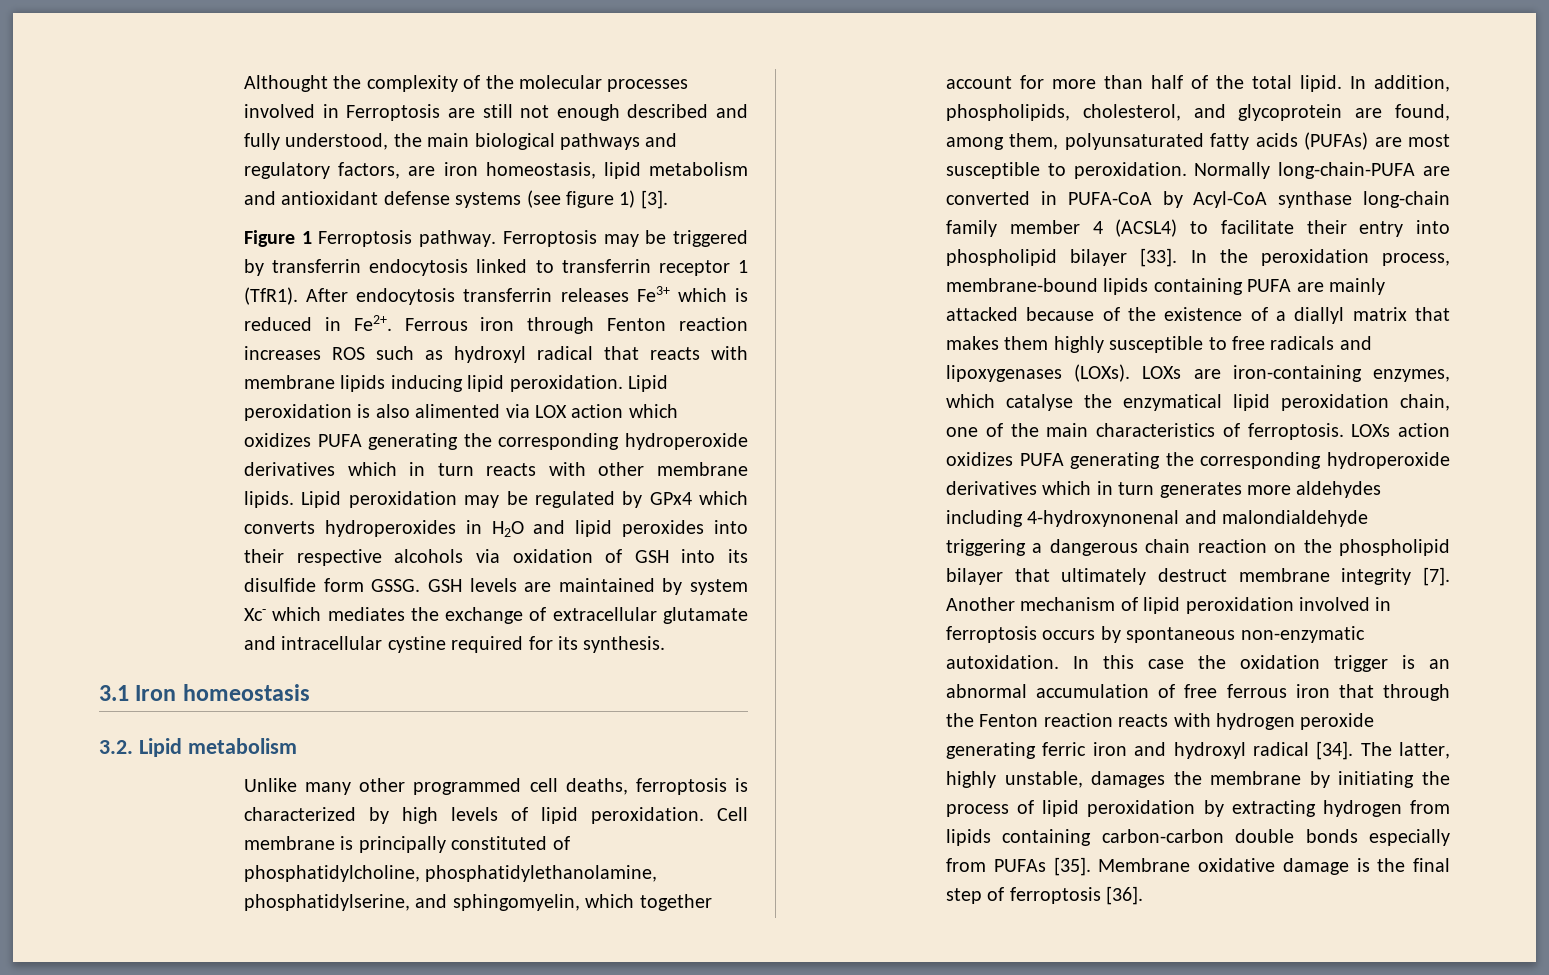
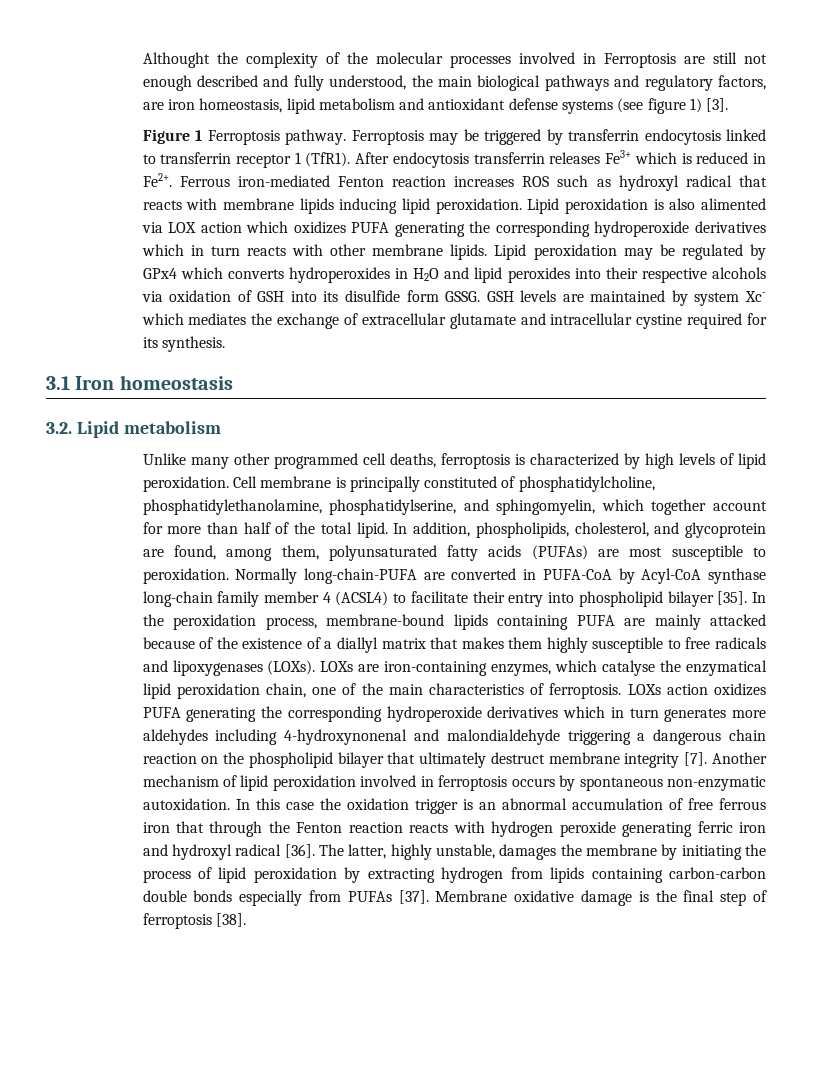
[480,317,595,334] iron through -> [237,175,330,187] iron-mediated
[1140,248,1178,267] [33]. -> [717,591,748,605] [35].
[1316,741,1354,760] [34]. -> [284,844,315,858] [36].
[1053,857,1091,876] [35]. -> [398,890,429,904] [37].
[1106,886,1144,905] [36]. -> [215,913,246,927] [38].

